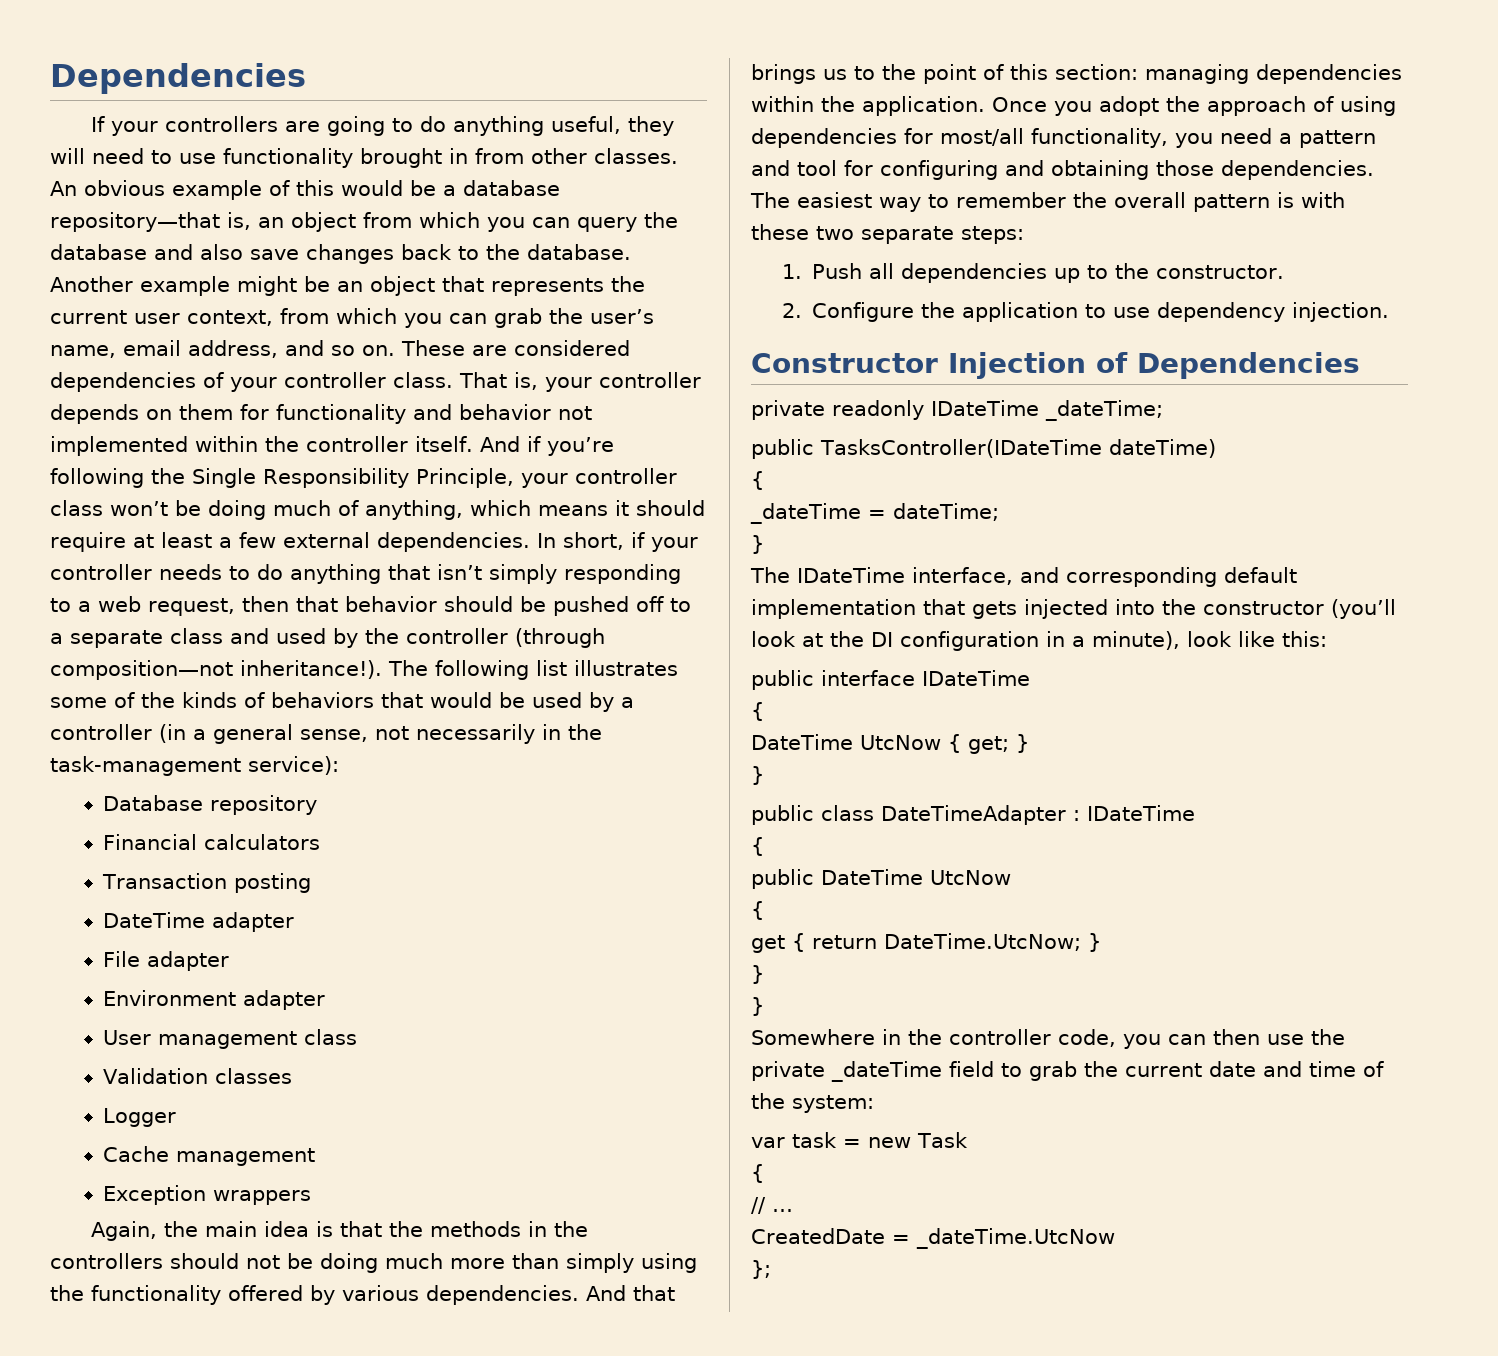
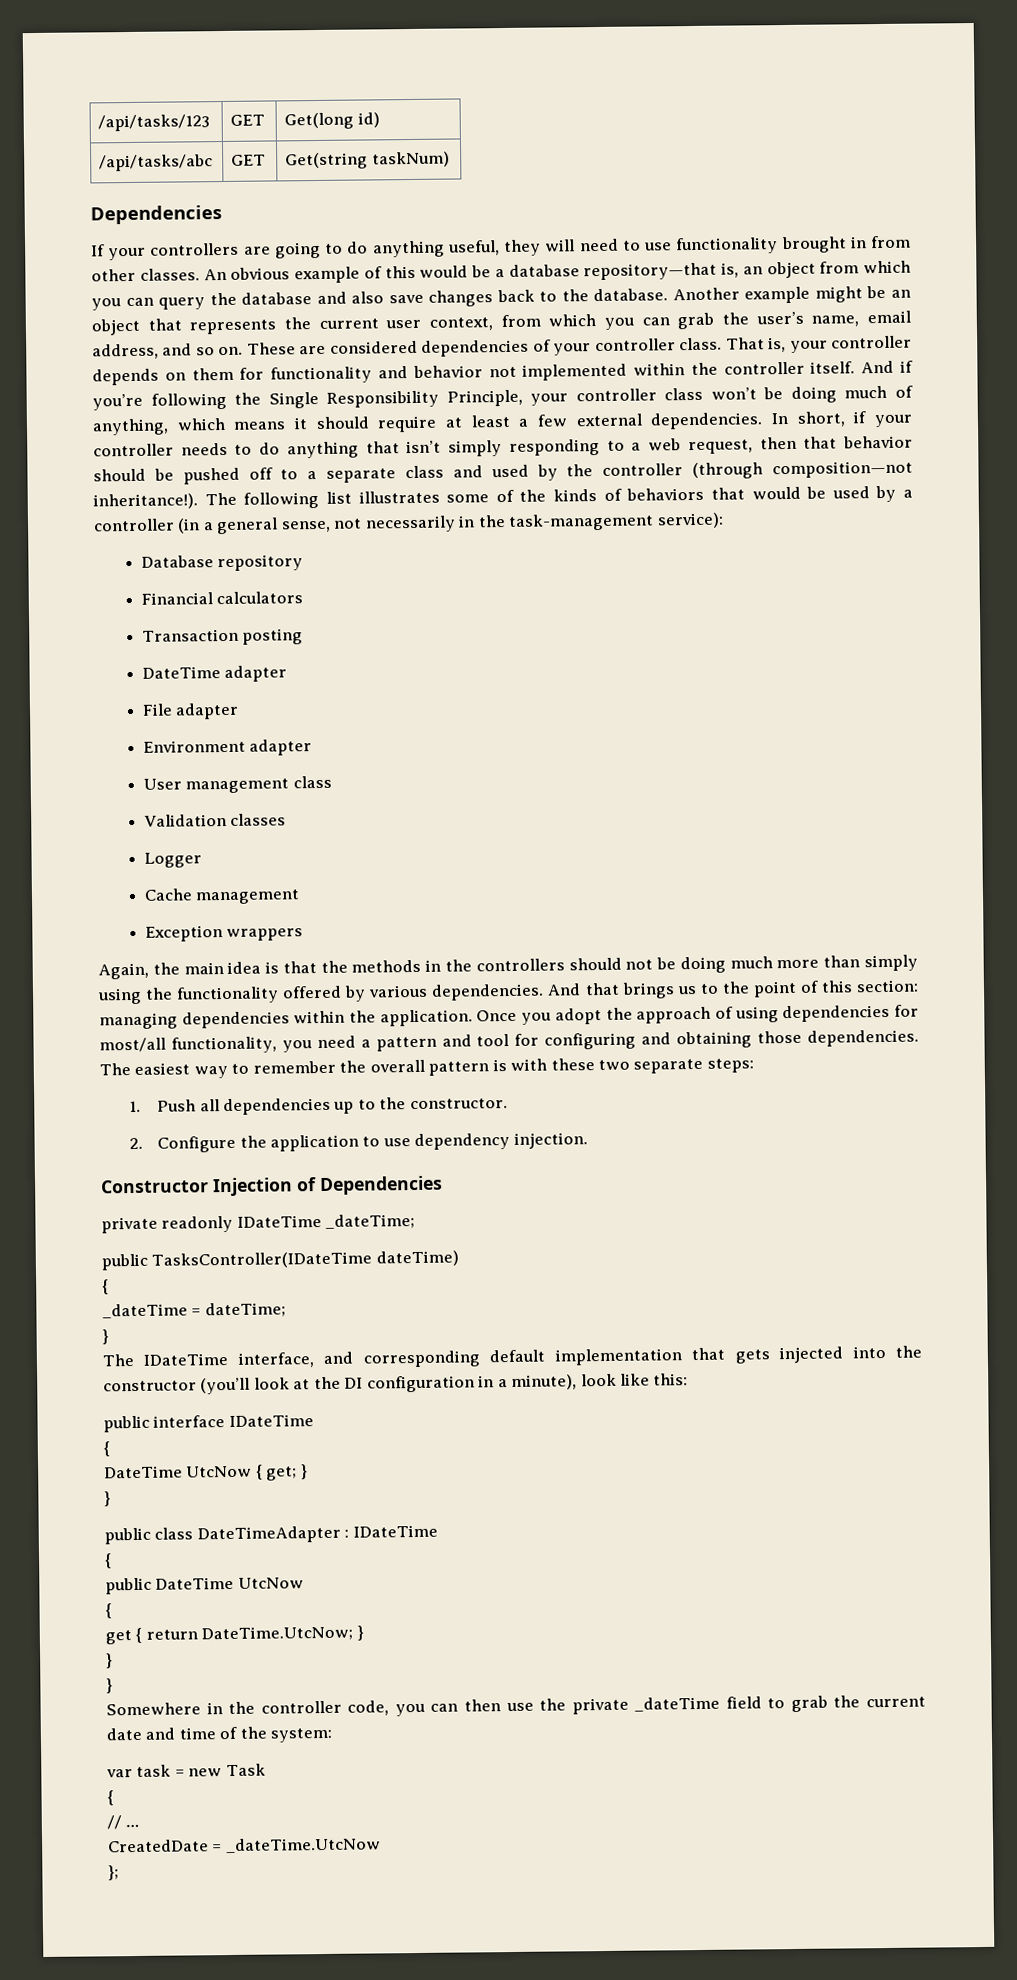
(50, 78) none -> [98,114,211,132] [230,114,266,126] [284,112,380,130] [99,154,214,172] [231,154,267,166] [285,151,450,170] /api/tasks/123 | GET | Get(long id) // /api/tasks/abc | GET | Get(string taskNum) //

